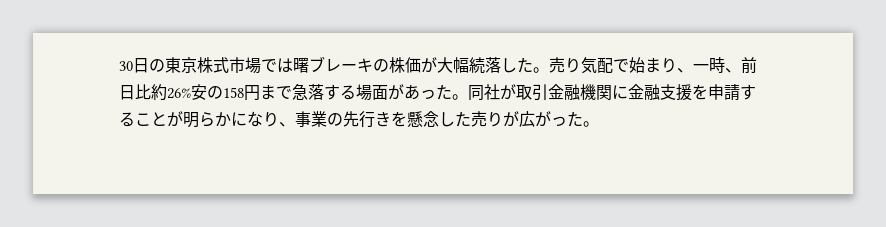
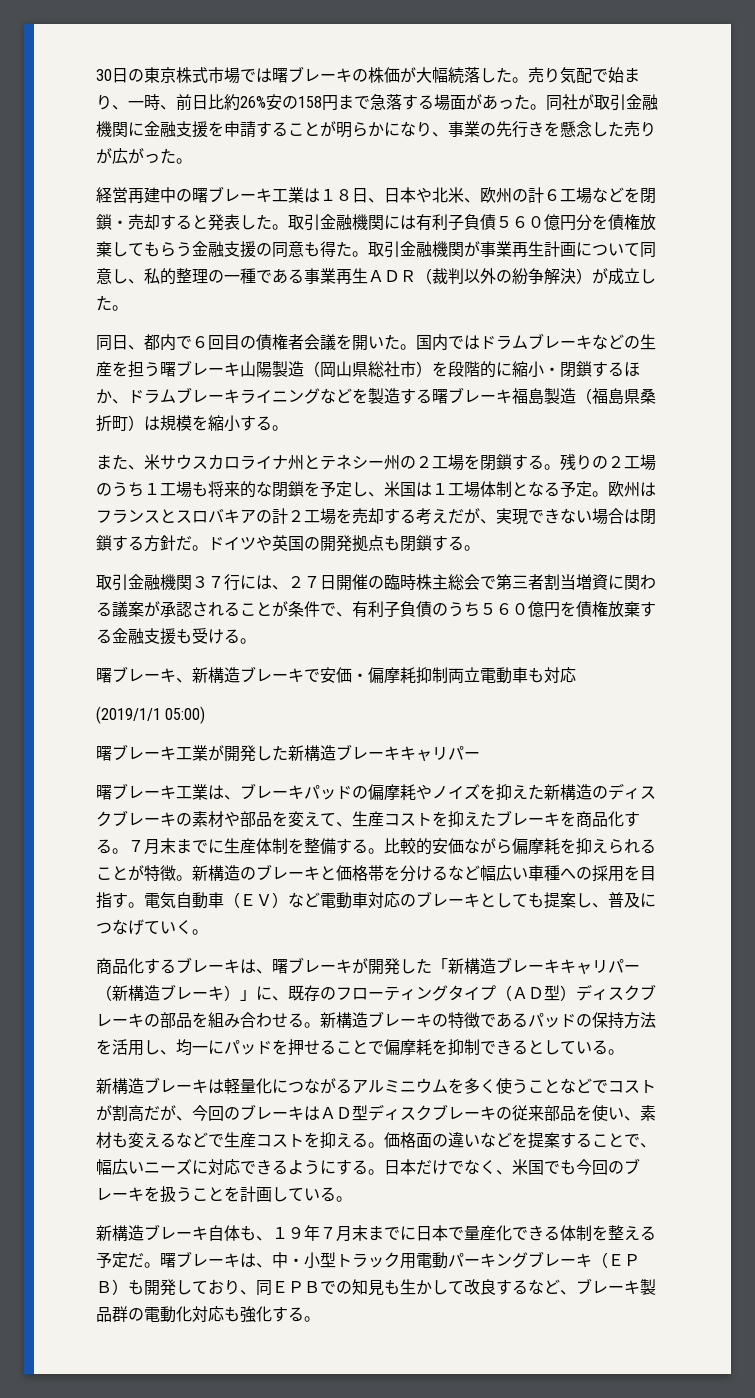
(599, 124) none -> [96,186,656,204] [96,214,656,231] [96,241,656,258] [96,268,656,285] [96,295,128,311] [96,333,656,351] [96,360,640,378] [96,387,656,405] [96,415,288,432] [96,454,656,471] [96,481,656,498] [96,508,656,525] [96,535,480,552] [96,574,656,591] [96,601,656,618] [96,628,256,645] [96,666,576,684] [96,706,206,724] [96,744,480,762] [96,783,656,801] [96,810,640,828] [96,838,656,855] [96,864,656,882] [96,891,656,909] [96,919,208,935] [96,957,640,975] [96,984,656,1001] [96,1011,656,1029] [96,1039,624,1056] [96,1077,656,1094] [96,1104,656,1122] [96,1132,656,1149] [96,1158,640,1175] [96,1186,352,1203] [96,1224,656,1242] [96,1251,640,1269] [96,1278,656,1296] [96,1306,320,1323] // 経営再建中の曙ブレーキ工業は１８日、日本や北米、欧州の計６工場などを閉鎖・売却すると発表した。取引金融機関には有利子負債５６０億円分を債権放棄してもらう金融支援の同意も得た。取引金融機関が事業再生計画について同意し、私的整理の一種である事業再生ＡＤＲ（裁判以外の紛争解決）が成立した。 // 同日、都内で６回目の債権者会議を開いた。国内ではドラムブレーキなどの生産を担う曙ブレーキ山陽製造（岡山県総社市）を段階的に縮小・閉鎖するほか、ドラムブレーキライニングなどを製造する曙ブレーキ福島製造（福島県桑折町）は規模を縮小する。 // また、米サウスカロライナ州とテネシー州の２工場を閉鎖する。残りの２工場のうち１工場も将来的な閉鎖を予定し、米国は１工場体制となる予定。欧州はフランスとスロバキアの計２工場を売却する考えだが、実現できない場合は閉鎖する方針だ。ドイツや英国の開発拠点も閉鎖する。 // 取引金融機関３７行には、２７日開催の臨時株主総会で第三者割当増資に関わる議案が承認されることが条件で、有利子負債のうち５６０億円を債権放棄する金融支援も受ける。 // 曙ブレーキ、新構造ブレーキで安価・偏摩耗抑制両立電動車も対応 // (2019/1/1 05:00) // 曙ブレーキ工業が開発した新構造ブレーキキャリパー // 曙ブレーキ工業は、ブレーキパッドの偏摩耗やノイズを抑えた新構造のディスクブレーキの素材や部品を変えて、生産コストを抑えたブレーキを商品化する。７月末までに生産体制を整備する。比較的安価ながら偏摩耗を抑えられることが特徴。新構造のブレーキと価格帯を分けるなど幅広い車種への採用を目指す。電気自動車（ＥＶ）など電動車対応のブレーキとしても提案し、普及につなげていく。 // 商品化するブレーキは、曙ブレーキが開発した「新構造ブレーキキャリパー（新構造ブレーキ）」に、既存のフローティングタイプ（ＡＤ型）ディスクブレーキの部品を組み合わせる。新構造ブレーキの特徴であるパッドの保持方法を活用し、均一にパッドを押せることで偏摩耗を抑制できるとしている。 // 新構造ブレーキは軽量化につながるアルミニウムを多く使うことなどでコストが割高だが、今回のブレーキはＡＤ型ディスクブレーキの従来部品を使い、素材も変えるなどで生産コストを抑える。価格面の違いなどを提案することで、幅広いニーズに対応できるようにする。日本だけでなく、米国でも今回のブレーキを扱うことを計画している。 // 新構造ブレーキ自体も、１９年７月末までに日本で量産化できる体制を整える予定だ。曙ブレーキは、中・小型トラック用電動パーキングブレーキ（ＥＰＢ）も開発しており、同ＥＰＢでの知見も生かして改良するなど、ブレーキ製品群の電動化対応も強化する。

